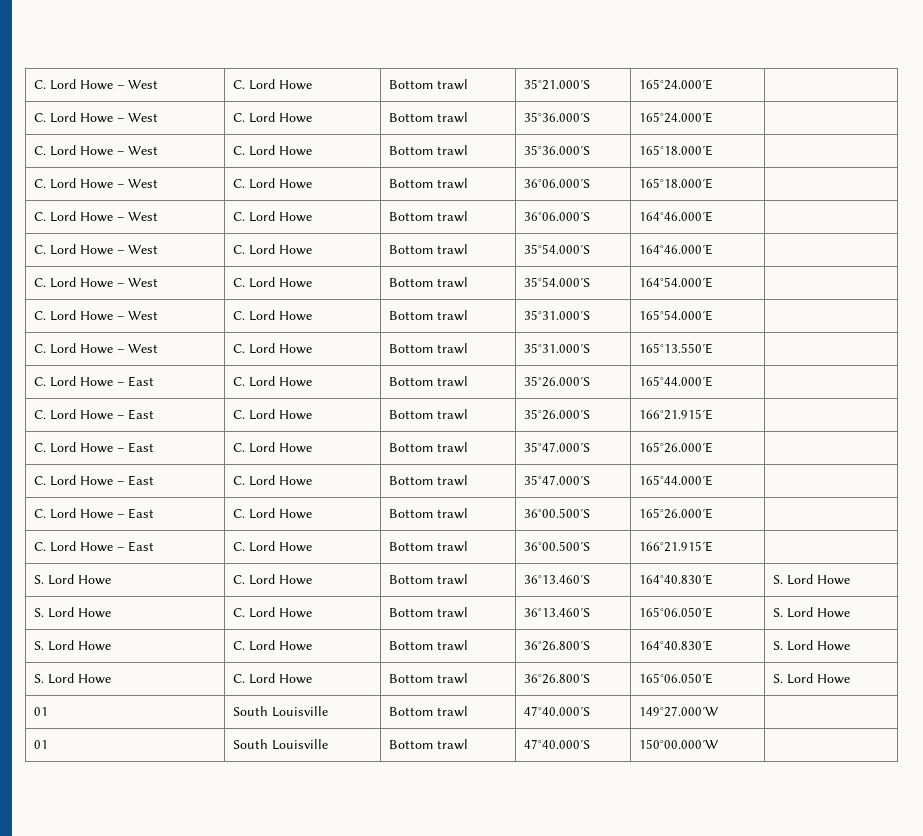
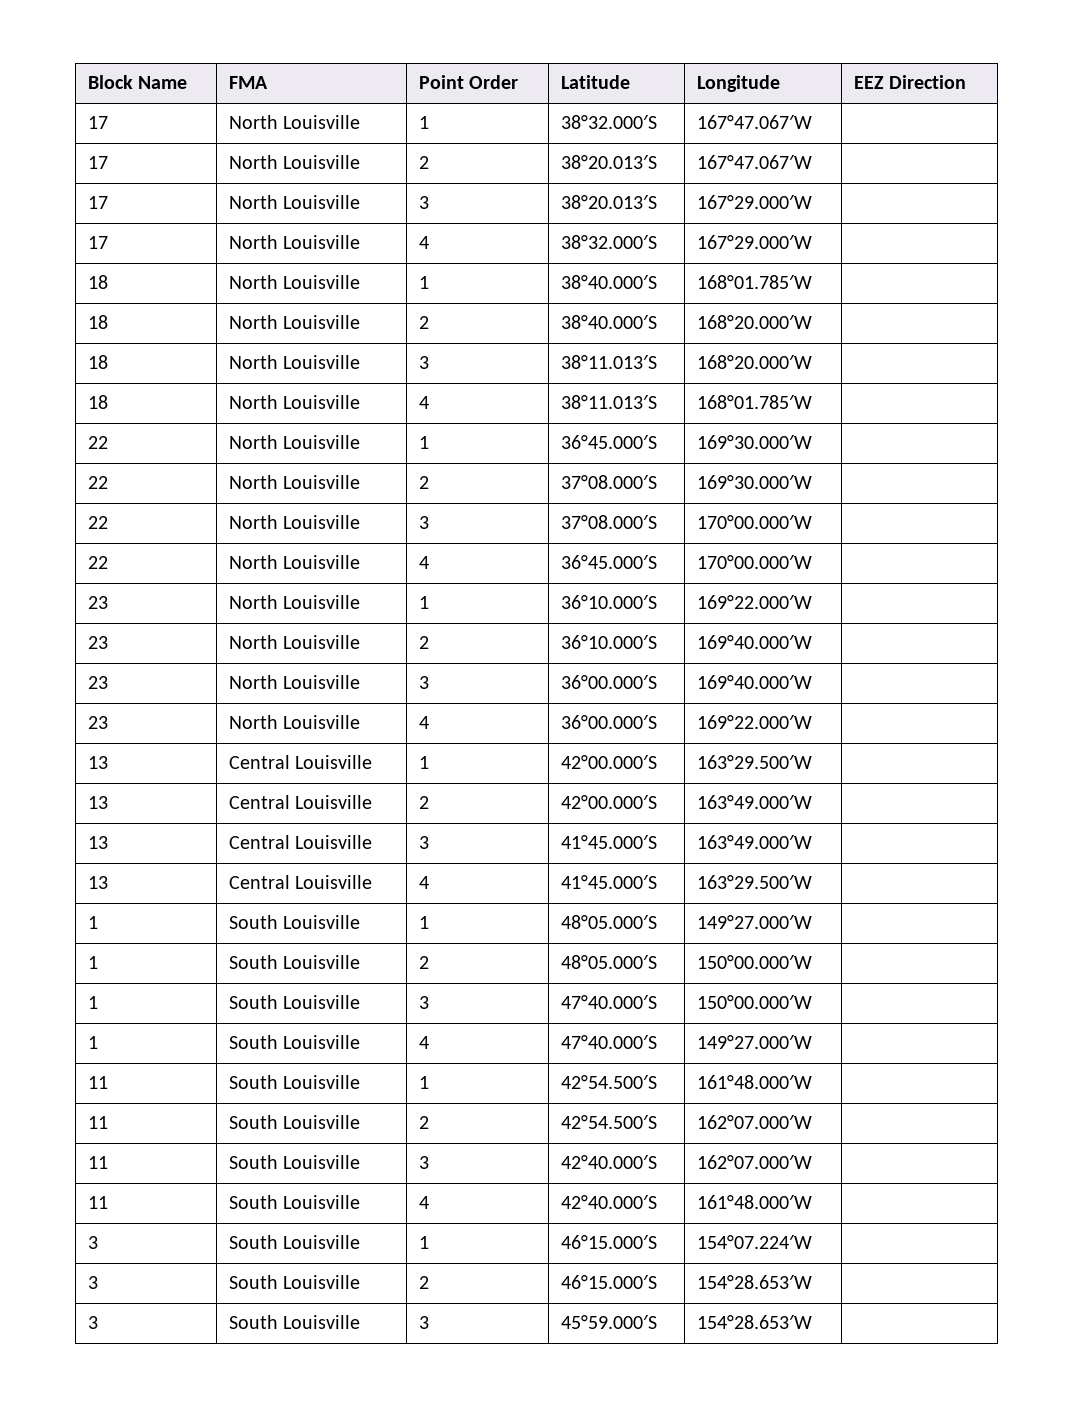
[33,79,158,90] [232,79,312,90] [388,79,468,90] [523,79,590,90] [638,79,713,90] [33,112,158,123] [232,112,312,123] [388,112,468,123] [523,112,590,122] [638,112,713,123] [33,145,158,156] [232,145,312,156] [388,145,468,156] [523,145,590,155] [638,145,713,156] [33,178,158,189] [232,178,312,189] [388,178,468,189] [523,179,590,188] [638,178,713,189] [33,211,158,222] [232,211,312,222] [388,211,468,222] [523,212,590,221] [638,211,713,222] [33,244,158,255] [232,244,312,255] [388,244,468,255] [523,244,590,254] [638,244,713,255] [33,277,158,288] [232,277,312,288] [388,277,468,288] [523,277,590,287] [638,277,713,288] [33,310,158,321] [232,310,312,321] [388,310,468,321] [523,310,590,320] [638,310,713,321] [33,343,158,354] [232,343,312,354] [388,343,468,354] [523,343,590,353] [638,343,713,354] [33,376,154,387] [232,376,312,387] [388,376,468,387] [523,376,590,387] [638,376,713,387] [33,409,154,420] [232,409,312,420] [388,409,468,420] [523,409,590,420] [638,409,713,420] [33,442,154,453] [232,442,312,453] [388,442,468,453] [523,442,590,452] [638,442,713,453] [33,475,154,486] [232,475,312,486] [388,475,468,486] [523,475,590,485] [638,475,713,486] [33,508,154,519] [232,508,312,519] [388,508,468,519] [523,508,590,518] [638,508,713,519] [33,541,154,552] [232,541,312,552] [388,541,468,552] [523,541,590,551] [638,541,713,552] [33,574,111,585] [232,574,312,585] [388,574,468,585] [523,575,590,584] [638,574,713,585] [772,574,850,585] [33,607,111,618] [232,607,312,618] [388,607,468,618] [523,608,590,617] [638,607,713,618] [772,607,850,618] [33,640,111,651] [232,640,312,651] [388,640,468,651] [523,641,590,651] [638,640,713,651] [772,640,850,651] [33,673,111,684] [232,673,312,684] [388,673,468,684] [523,674,590,684] [638,673,713,684] [772,673,850,684] [33,707,48,716] [232,706,328,717] [388,706,468,717] C. Lord Howe – West | C. Lord Howe | Bottom trawl | 35°21.000′S | 165°24.000′E | // C. Lord Howe – West | C. Lord Howe | Bottom trawl | 35°36.000′S | 165°24.000′E | // C. Lord Howe – West | C. Lord Howe | Bottom trawl | 35°36.000′S | 165°18.000′E | // C. Lord Howe – West | C. Lord Howe | Bottom trawl | 36°06.000′S | 165°18.000′E | // C. Lord Howe – West | C. Lord Howe | Bottom trawl | 36°06.000′S | 164°46.000′E | // C. Lord Howe – West | C. Lord Howe | Bottom trawl | 35°54.000′S | 164°46.000′E | // C. Lord Howe – West | C. Lord Howe | Bottom trawl | 35°54.000′S | 164°54.000′E | // C. Lord Howe – West | C. Lord Howe | Bottom trawl | 35°31.000′S | 165°54.000′E | // C. Lord Howe – West | C. Lord Howe | Bottom trawl | 35°31.000′S | 165°13.550′E | // C. Lord Howe – East | C. Lord Howe | Bottom trawl | 35°26.000′S | 165°44.000′E | // C. Lord Howe – East | C. Lord Howe | Bottom trawl | 35°26.000′S | 166°21.915′E | // C. Lord Howe – East | C. Lord Howe | Bottom trawl | 35°47.000′S | 165°26.000′E | // C. Lord Howe – East | C. Lord Howe | Bottom trawl | 35°47.000′S | 165°44.000′E | // C. Lord Howe – East | C. Lord Howe | Bottom trawl | 36°00.500′S | 165°26.000′E | // C. Lord Howe – East | C. Lord Howe | Bottom trawl | 36°00.500′S | 166°21.915′E | // S. Lord Howe | C. Lord Howe | Bottom trawl | 36°13.460′S | 164°40.830′E | S. Lord Howe // S. Lord Howe | C. Lord Howe | Bottom trawl | 36°13.460′S | 165°06.050′E | S. Lord Howe // S. Lord Howe | C. Lord Howe | Bottom trawl | 36°26.800′S | 164°40.830′E | S. Lord Howe // S. Lord Howe | C. Lord Howe | Bottom trawl | 36°26.800′S | 165°06.050′E | S. Lord Howe // 01 | South Louisville | Bottom trawl -> [87,75,188,89] [228,76,268,89] [418,75,519,89] [560,75,630,89] [696,75,780,92] [853,75,967,89] [87,116,108,129] [228,115,361,129] [418,116,429,129] [560,115,657,129] [696,115,812,129] [87,156,108,169] [228,155,361,169] [418,156,429,169] [560,155,657,169] [696,155,812,169] [87,196,108,209] [228,195,361,209] [418,196,429,209] [560,195,657,209] [696,195,812,209] [87,236,108,249] [228,235,361,249] [418,236,429,249] [560,235,657,249] [696,235,812,249] [87,275,108,289] [228,275,361,289] [418,276,429,289] [560,275,657,289] [696,275,812,289] [87,315,108,329] [228,315,361,329] [418,316,429,329] [560,315,657,329] [696,315,812,329] [87,355,108,369] [228,355,361,369] [418,356,429,369] [560,355,657,369] [696,355,812,369] [87,395,108,409] [228,395,361,409] [418,396,429,409] [560,395,657,409] [696,395,812,409] [87,436,108,449] [228,435,361,449] [418,436,429,449] [560,435,657,449] [696,435,812,449] [87,476,108,489] [228,475,361,489] [418,476,429,489] [560,475,657,489] [696,475,812,489] [87,516,108,529] [228,515,361,529] [418,516,429,529] [560,515,657,529] [696,515,812,529] [87,556,108,569] [228,555,361,569] [418,556,429,569] [560,555,657,569] [696,555,812,569] [87,596,108,609] [228,595,361,609] [418,596,429,609] [560,595,657,609] [696,595,812,609] [87,636,108,649] [228,635,361,649] [418,636,429,649] [560,635,657,649] [696,635,812,649] [87,676,108,689] [228,675,361,689] [418,676,429,689] [560,675,657,689] [696,675,812,689] [87,716,108,729] [228,715,361,729] [418,716,429,729] [560,715,657,729] [696,715,812,729] [87,756,108,769] [228,755,373,769] [418,756,429,769] [560,755,657,769] [696,755,812,769] [87,796,108,809] [228,795,373,809] [418,796,429,809] [560,795,657,809] [696,795,812,809] [87,836,108,849] [228,835,373,849] [418,836,429,849] [560,835,657,849] [696,835,812,849] [87,876,108,889] [228,875,373,889] [418,876,429,889] [560,875,657,889] [696,875,812,889] [87,916,98,929] [228,915,361,929] [418,916,429,929] [560,915,657,929] [696,915,812,929] [87,956,98,969] [228,955,361,969] [418,956,429,969] [560,955,657,969] [696,955,812,969] [87,996,98,1009] [228,995,361,1009] [418,996,429,1009] [560,995,657,1009] [696,995,812,1009] [87,1036,98,1049] [228,1035,361,1049] [418,1036,429,1049] Block Name | FMA | Point Order | Latitude | Longitude | EEZ Direction // 17 | North Louisville | 1 | 38°32.000′S | 167°47.067′W | // 17 | North Louisville | 2 | 38°20.013′S | 167°47.067′W | // 17 | North Louisville | 3 | 38°20.013′S | 167°29.000′W | // 17 | North Louisville | 4 | 38°32.000′S | 167°29.000′W | // 18 | North Louisville | 1 | 38°40.000′S | 168°01.785′W | // 18 | North Louisville | 2 | 38°40.000′S | 168°20.000′W | // 18 | North Louisville | 3 | 38°11.013′S | 168°20.000′W | // 18 | North Louisville | 4 | 38°11.013′S | 168°01.785′W | // 22 | North Louisville | 1 | 36°45.000′S | 169°30.000′W | // 22 | North Louisville | 2 | 37°08.000′S | 169°30.000′W | // 22 | North Louisville | 3 | 37°08.000′S | 170°00.000′W | // 22 | North Louisville | 4 | 36°45.000′S | 170°00.000′W | // 23 | North Louisville | 1 | 36°10.000′S | 169°22.000′W | // 23 | North Louisville | 2 | 36°10.000′S | 169°40.000′W | // 23 | North Louisville | 3 | 36°00.000′S | 169°40.000′W | // 23 | North Louisville | 4 | 36°00.000′S | 169°22.000′W | // 13 | Central Louisville | 1 | 42°00.000′S | 163°29.500′W | // 13 | Central Louisville | 2 | 42°00.000′S | 163°49.000′W | // 13 | Central Louisville | 3 | 41°45.000′S | 163°49.000′W | // 13 | Central Louisville | 4 | 41°45.000′S | 163°29.500′W | // 1 | South Louisville | 1 | 48°05.000′S | 149°27.000′W | // 1 | South Louisville | 2 | 48°05.000′S | 150°00.000′W | // 1 | South Louisville | 3 | 47°40.000′S | 150°00.000′W | // 1 | South Louisville | 4
[33,740,48,749] [232,739,328,750] [388,739,468,750] [523,739,590,749] [638,739,719,749] 01 | South Louisville | Bottom trawl | 47°40.000′S | 150°00.000′W -> [87,1076,108,1089] [228,1075,361,1089] [418,1076,429,1089] [560,1075,657,1089] [696,1075,812,1089] [87,1116,108,1129] [228,1115,361,1129] [418,1116,429,1129] [560,1115,657,1129] [696,1115,812,1129] [87,1156,108,1169] [228,1155,361,1169] [418,1156,429,1169] [560,1155,657,1169] [696,1155,812,1169] [87,1196,108,1209] [228,1195,361,1209] [418,1196,429,1209] [560,1195,657,1209] [696,1195,812,1209] [87,1236,98,1249] [228,1235,361,1249] [418,1236,429,1249] [560,1235,657,1249] [696,1235,812,1249] [87,1276,98,1289] [228,1275,361,1289] [418,1276,429,1289] [560,1275,657,1289] [696,1275,812,1289] [87,1316,98,1329] [228,1315,361,1329] [418,1316,429,1329] [560,1315,657,1329] [696,1315,812,1329] 11 | South Louisville | 1 | 42°54.500′S | 161°48.000′W | // 11 | South Louisville | 2 | 42°54.500′S | 162°07.000′W | // 11 | South Louisville | 3 | 42°40.000′S | 162°07.000′W | // 11 | South Louisville | 4 | 42°40.000′S | 161°48.000′W | // 3 | South Louisville | 1 | 46°15.000′S | 154°07.224′W | // 3 | South Louisville | 2 | 46°15.000′S | 154°28.653′W | // 3 | South Louisville | 3 | 45°59.000′S | 154°28.653′W

